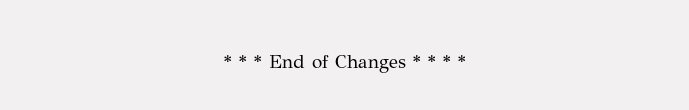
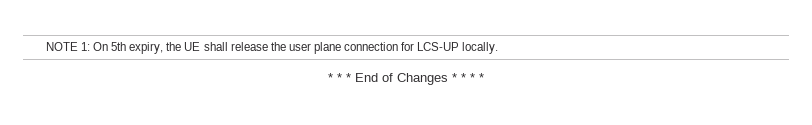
(223, 61) none -> [45,42,499,54] NOTE 1: On 5th expiry, the UE shall release the user plane connection for LCS-UP locally. //

